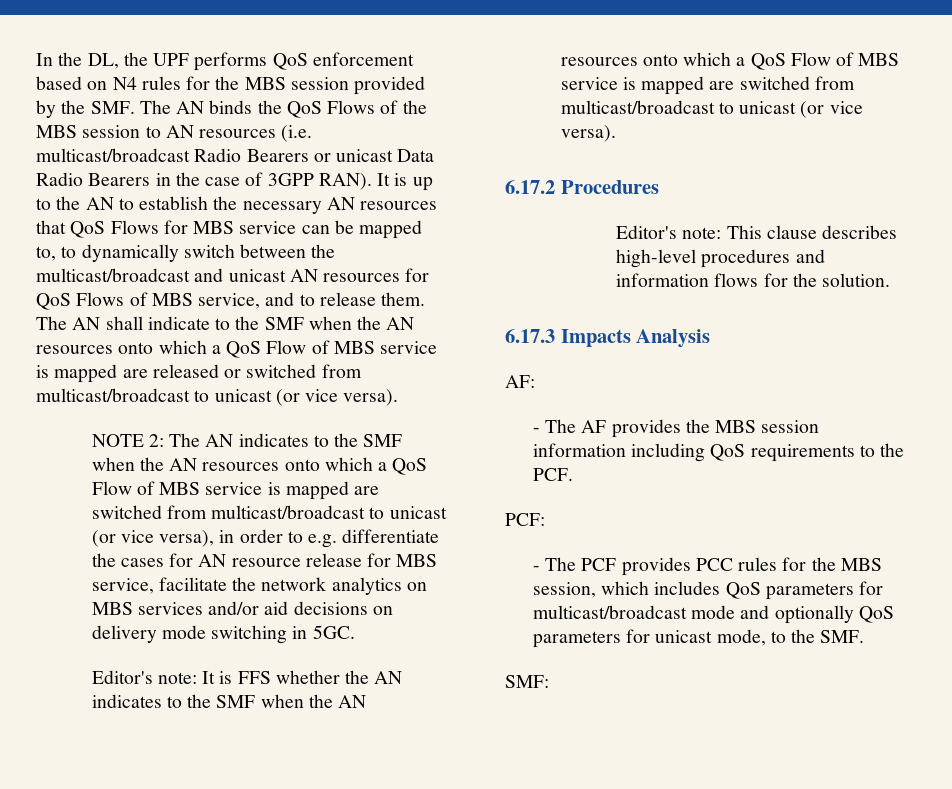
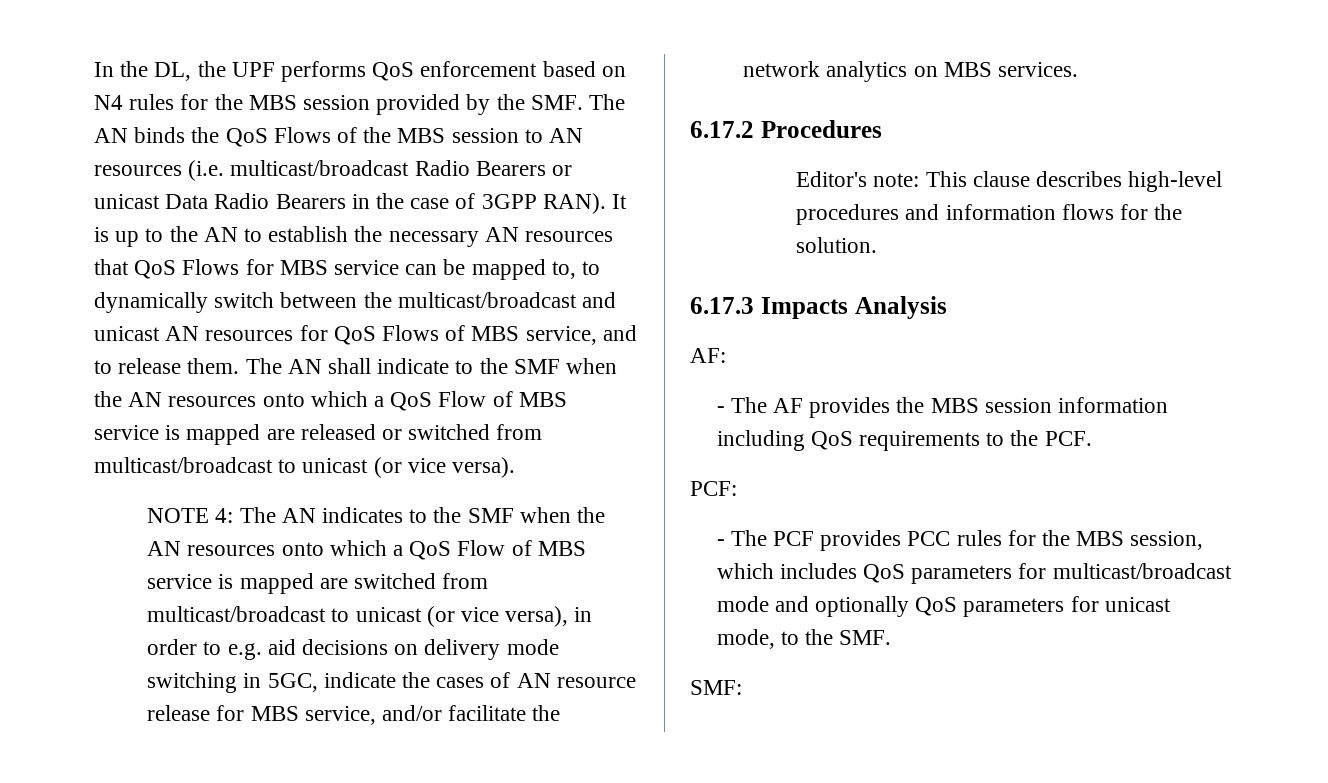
[148,434,164,447] 2: -> [215,508,234,523] 4:
[342,529,440,543] [91,553,438,567] [91,577,427,595] [91,601,260,615] differentiate the cases for AN resource release for MBS service, facilitate the network analytics on MBS services and/or -> (262, 651) none
[312,625,355,639] [91,670,403,684] [91,694,367,708] [560,52,900,70] [560,76,855,95] [560,100,863,118] [560,125,616,142] 5GC. // Editor's note: It is FFS whether the AN indicates to the SMF when the AN resources onto which a QoS Flow of MBS service is mapped are switched from multicast/broadcast to unicast (or vice versa). -> [267,672,636,692] [147,705,561,725] [743,61,1078,82] 5GC, indicate the cases of AN resource release for MBS service, and/or facilitate the network analytics on MBS services.

